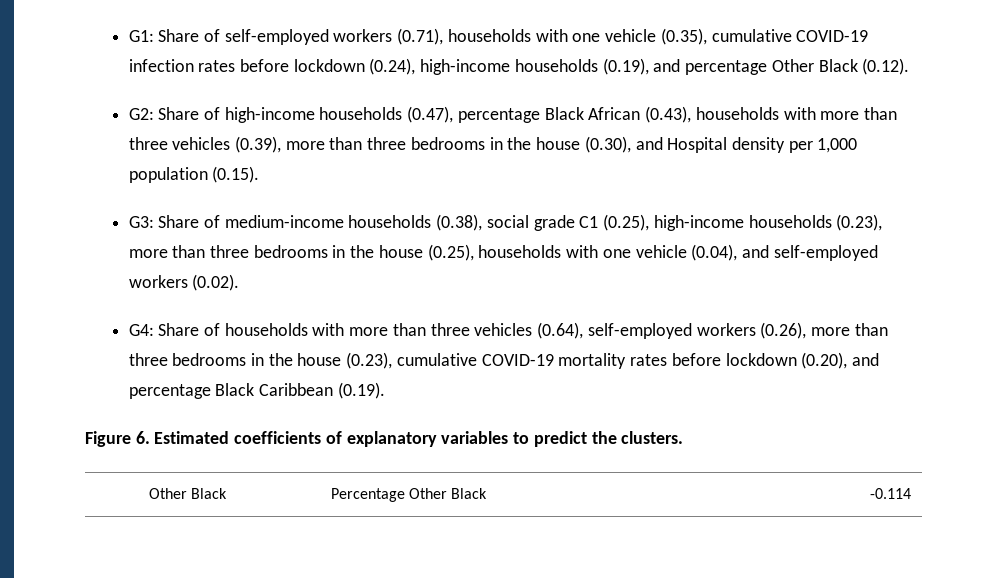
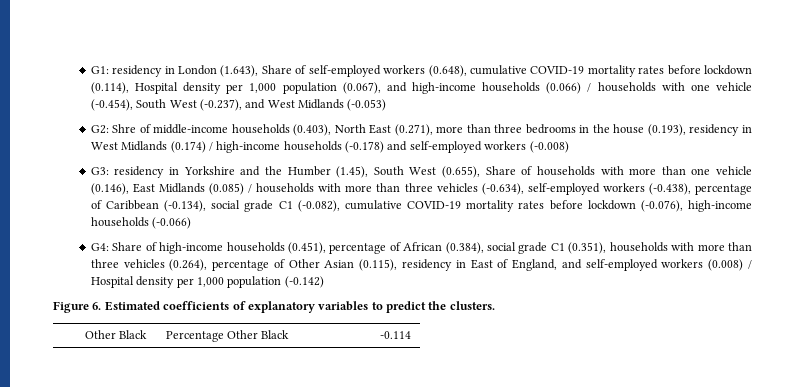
[158,28,869,45] [128,58,910,75] [128,106,898,123] [128,136,858,153] [128,166,260,183] [128,214,883,231] [128,244,878,261] [128,274,240,291] [128,324,154,336] Share of self-employed workers (0.71), households with one vehicle (0.35), cumulative COVID-19 infection rates before lockdown (0.24), high-income households (0.19), and percentage Other Black (0.12). // G2: Share of high-income households (0.47), percentage Black African (0.43), households with more than three vehicles (0.39), more than three bedrooms in the house (0.30), and Hospital density per 1,000 population (0.15). // G3: Share of medium-income households (0.38), social grade C1 (0.25), high-income households (0.23), more than three bedrooms in the house (0.25), households with one vehicle (0.04), and self-employed workers (0.02). // G4: -> [112,65,752,77] [90,82,752,94] [90,99,387,111] [90,124,752,136] [90,141,569,153] [90,166,481,178] residency in London (1.643), Share of self-employed workers (0.648), cumulative COVID-19 mortality rates before lockdown (0.114), Hospital density per 1,000 population (0.067), and high-income households (0.066) / households with one vehicle (-0.454), South West (-0.237), and West Midlands (-0.053) // G2: Shre of middle-income households (0.403), North East (0.271), more than three bedrooms in the house (0.193), residency in West Midlands (0.174) / high-income households (-0.178) and self-employed workers (-0.008) // G3: residency in Yorkshire and the Humber (1.45), South West (0.655),
[430,322,888,339] [128,352,880,369] [128,382,385,399] three vehicles (0.64), self-employed workers (0.26), more than three bedrooms in the house (0.23), cumulative COVID-19 mortality rates before lockdown (0.20), and percentage Black Caribbean (0.19). -> [691,166,752,175] [90,183,752,195] [90,200,752,212] [90,217,192,229] [90,242,752,254] [90,259,753,271] [90,276,324,288] one vehicle (0.146), East Midlands (0.085) / households with more than three vehicles (-0.634), self-employed workers (-0.438), percentage of Caribbean (-0.134), social grade C1 (-0.082), cumulative COVID-19 mortality rates before lockdown (-0.076), high-income households (-0.066) // G4: Share of high-income households (0.451), percentage of African (0.384), social grade C1 (0.351), households with more than three vehicles (0.264), percentage of Other Asian (0.115), residency in East of England, and self-employed workers (0.008) / Hospital density per 1,000 population (-0.142)

